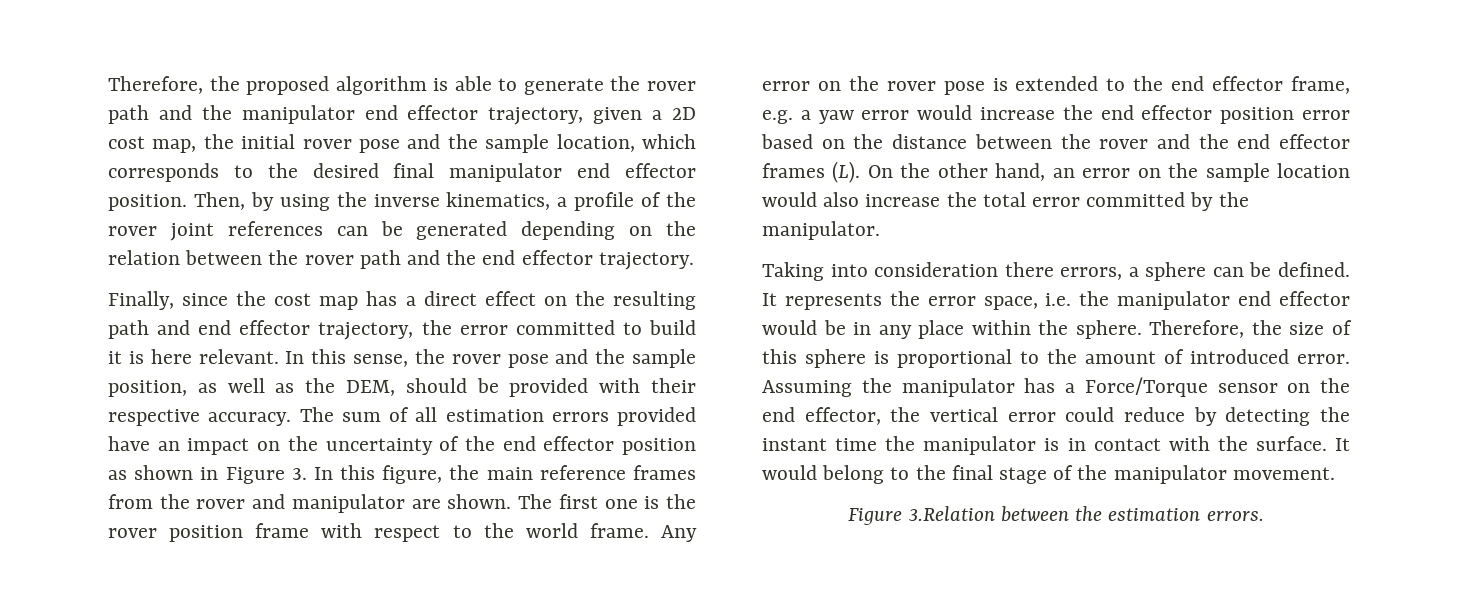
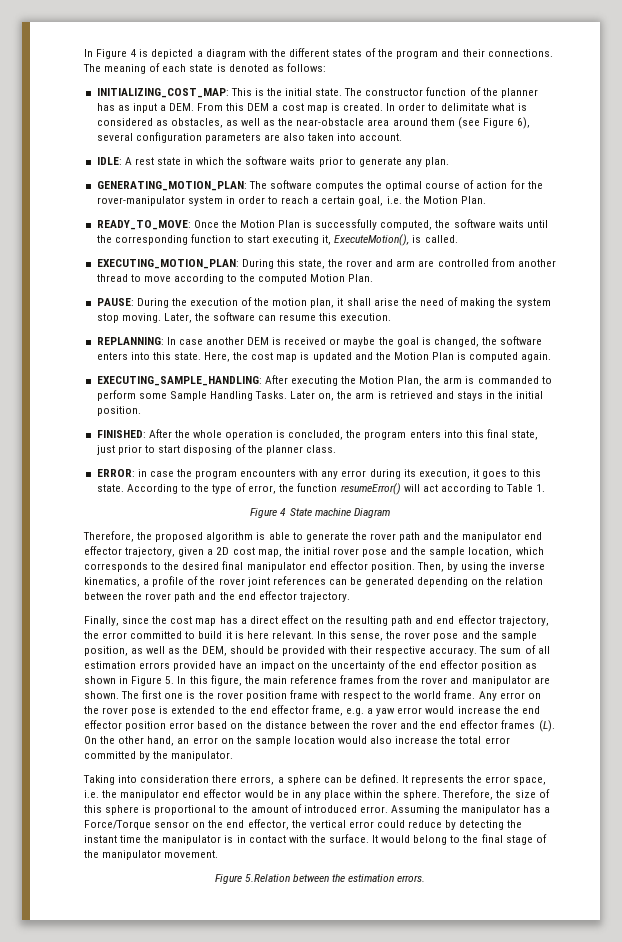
(108, 85) none -> [84,48,553,59] [83,63,326,74] [96,87,538,98] [96,103,527,113] [96,117,531,129] [96,132,403,143] [96,156,450,167] [96,180,543,191] [96,196,486,206] [96,219,548,230] [96,234,458,246] [96,258,556,269] [96,274,374,284] [96,297,552,308] [96,312,392,323] [96,336,543,347] [96,352,552,362] [96,375,552,386] [96,390,544,401] [96,406,141,416] [96,429,539,440] [96,444,337,455] [96,469,542,479] [96,483,546,495] [250,508,390,518] In Figure 4 is depicted a diagram with the different states of the program and their connections. The meaning of each state is denoted as follows: // INITIALIZING_COST_MAP: This is the initial state. The constructor function of the planner has as input a DEM. From this DEM a cost map is created. In order to delimitate what is considered as obstacles, as well as the near-obstacle area around them (see Figure 6), several configuration parameters are also taken into account. // IDLE: A rest state in which the software waits prior to generate any plan. // GENERATING_MOTION_PLAN: The software computes the optimal course of action for the rover-manipulator system in order to reach a certain goal, i.e. the Motion Plan. // READY_TO_MOVE: Once the Motion Plan is successfully computed, the software waits until the corresponding function to start executing it, ExecuteMotion(), is called. // EXECUTING_MOTION_PLAN: During this state, the rover and arm are controlled from another thread to move according to the computed Motion Plan. // PAUSE: During the execution of the motion plan, it shall arise the need of making the system stop moving. Later, the software can resume this execution. // REPLANNING: In case another DEM is received or maybe the goal is changed, the software enters into this state. Here, the cost map is updated and the Motion Plan is computed again. // EXECUTING_SAMPLE_HANDLING: After executing the Motion Plan, the arm is commanded to perform some Sample Handling Tasks. Later on, the arm is retrieved and stays in the initial position. // FINISHED: After the whole operation is concluded, the program enters into this final state, just prior to start disposing of the planner class. // ERROR: in case the program encounters with any error during its execution, it goes to this state. According to the type of error, the function resumeError() will act according to Table 1. // Figure 4 State machine Diagram //
[291,468,307,480] 3. -> [165,676,175,684] 5.
[908,506,995,521] 3.Relation -> [244,874,290,882] 5.Relation

